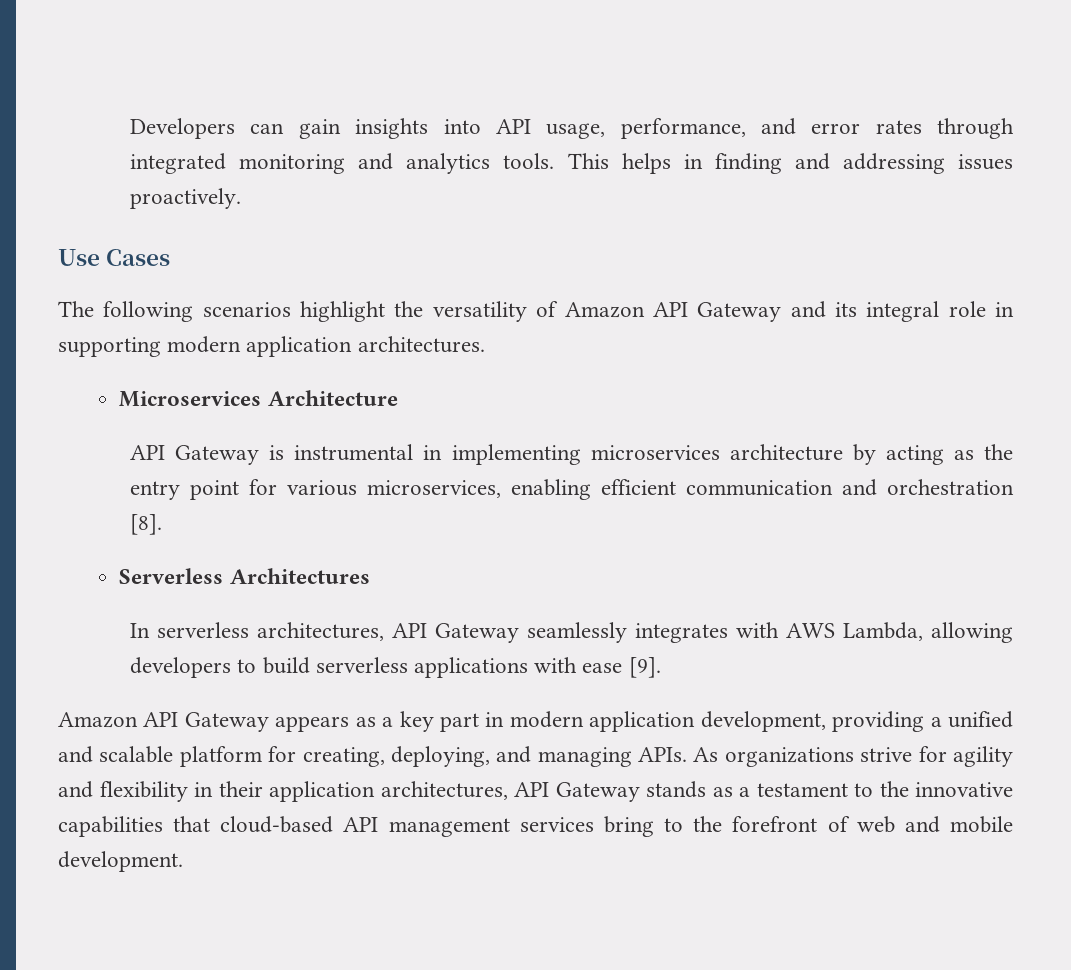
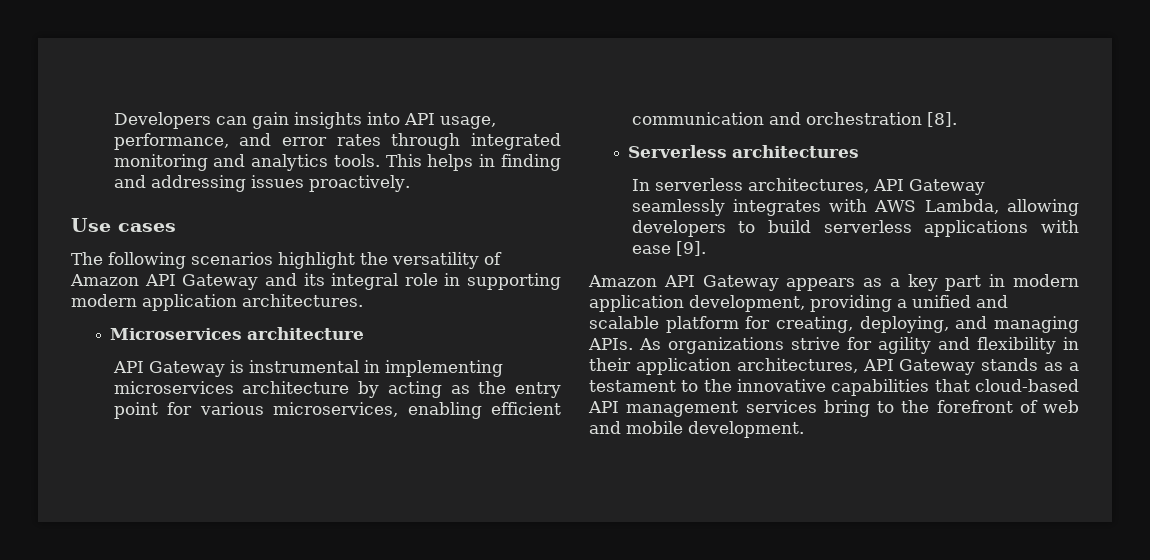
[106,249,171,266] Cases -> [118,223,176,232] cases
[267,390,398,406] Architecture -> [247,327,365,340] architecture
[229,568,370,584] Architectures -> [732,145,860,158] architectures

